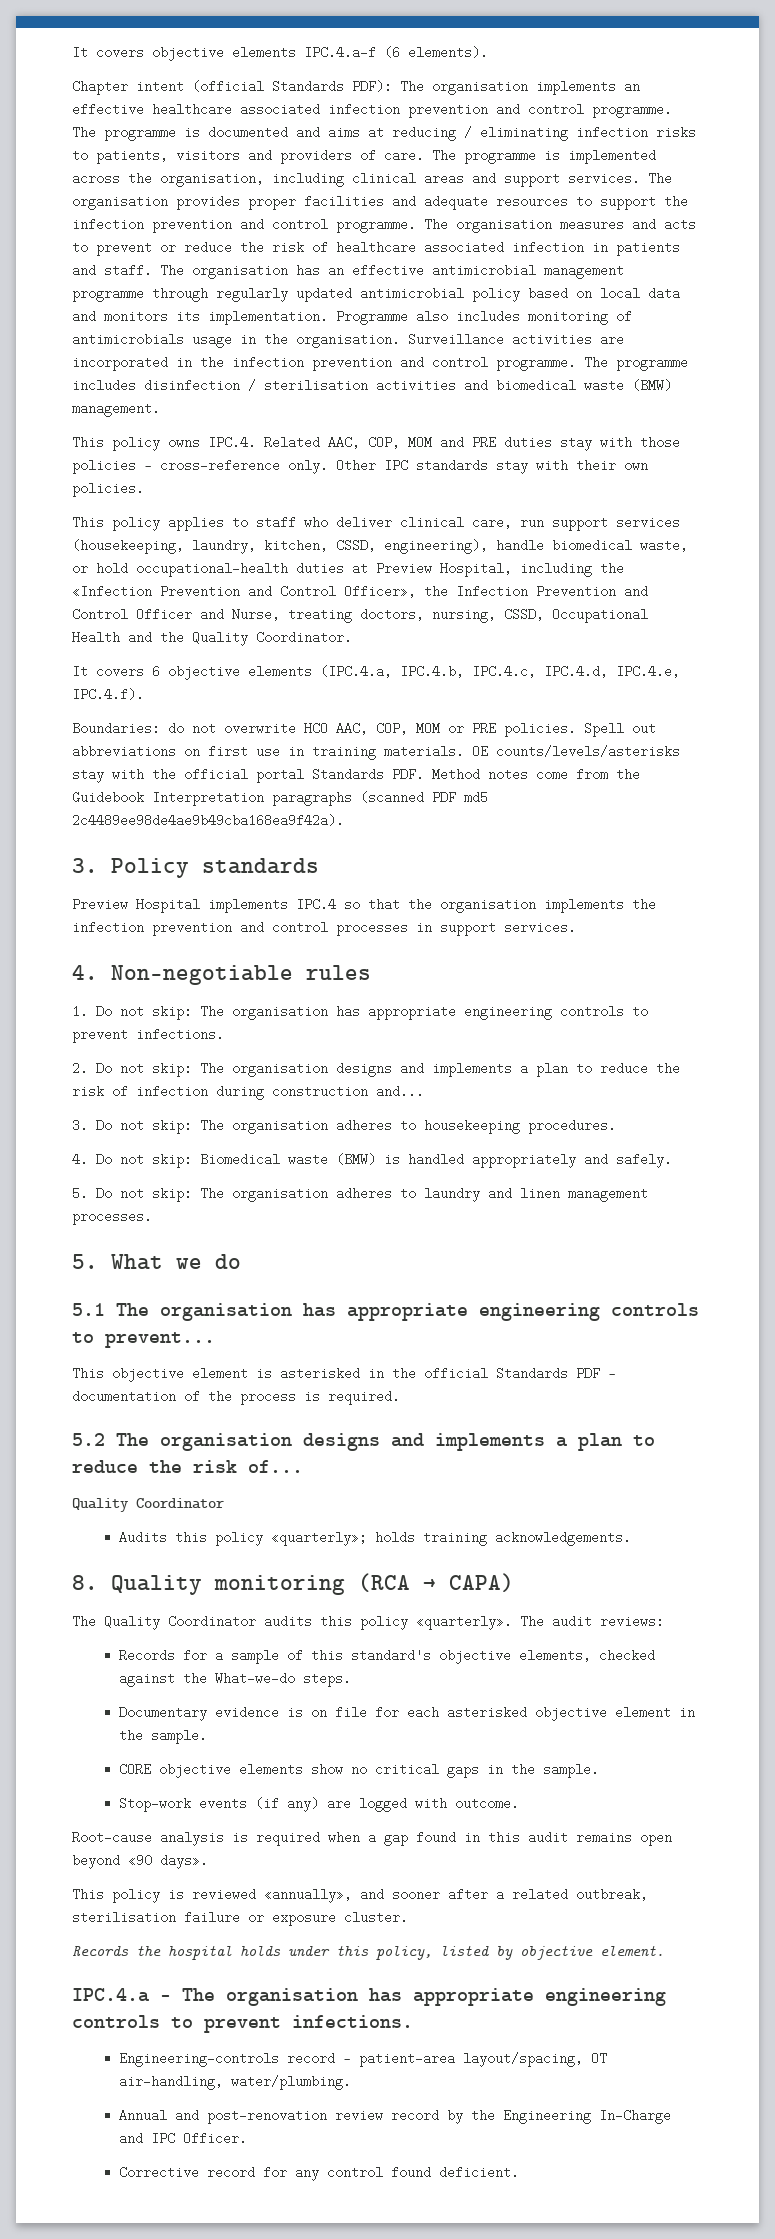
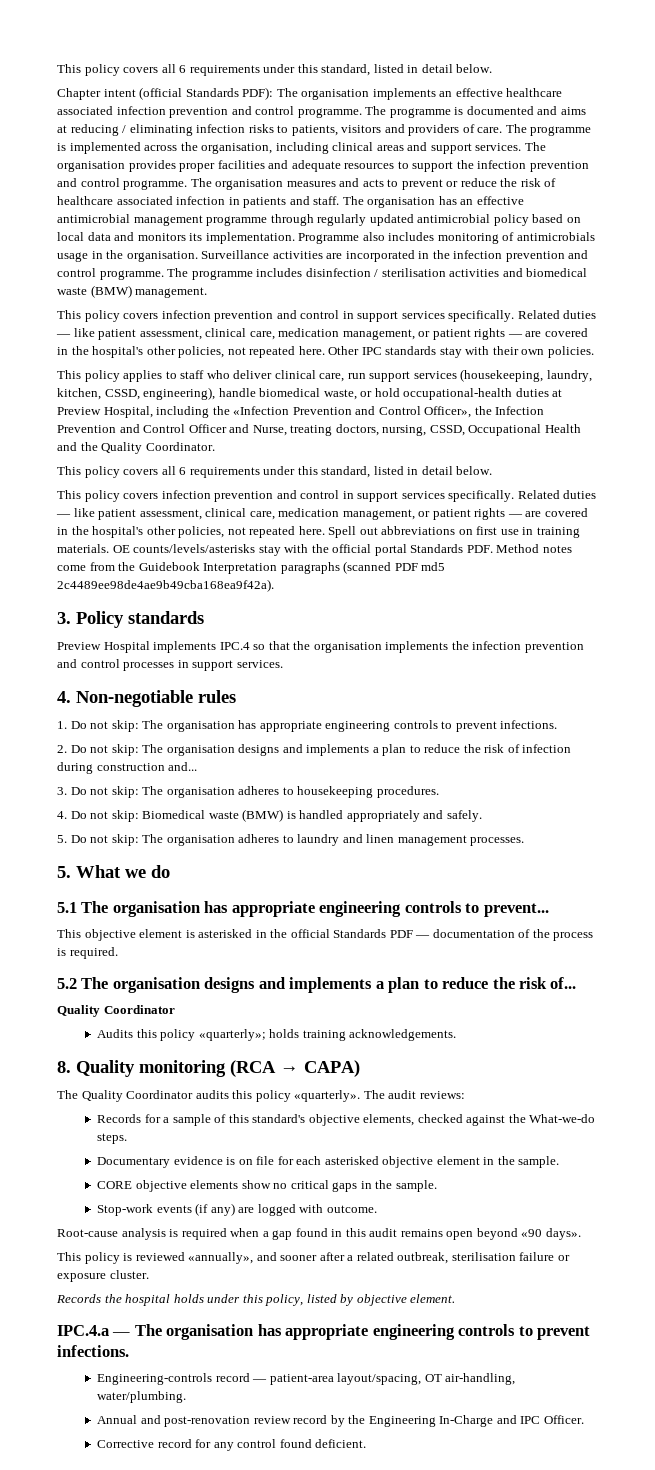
[72,46,488,61] It covers objective elements IPC.4.a–f (6 elements). -> [57,64,493,76] This policy covers all 6 requirements under this standard, listed in detail below.
[168,436,680,451] [72,459,328,474] owns IPC.4. Related AAC, COP, MOM and PRE duties stay with those policies — cross-reference only. -> [123,310,597,322] [56,328,588,340] [57,346,325,358] covers infection prevention and control in support services specifically. Related duties — like patient assessment, clinical care, medication management, or patient rights — are covered in the hospital's other policies, not repeated here.
[72,665,680,680] [72,688,144,701] [72,722,576,737] It covers 6 objective elements (IPC.4.a, IPC.4.b, IPC.4.c, IPC.4.d, IPC.4.e, IPC.4.f). // Boundaries: do not overwrite HCO AAC, COP, MOM or PRE policies. -> [57,466,493,478] [57,490,597,502] [56,508,588,520] [57,526,325,538] This policy covers all 6 requirements under this standard, listed in detail below. // This policy covers infection prevention and control in support services specifically. Related duties — like patient assessment, clinical care, medication management, or patient rights — are covered in the hospital's other policies, not repeated here.

